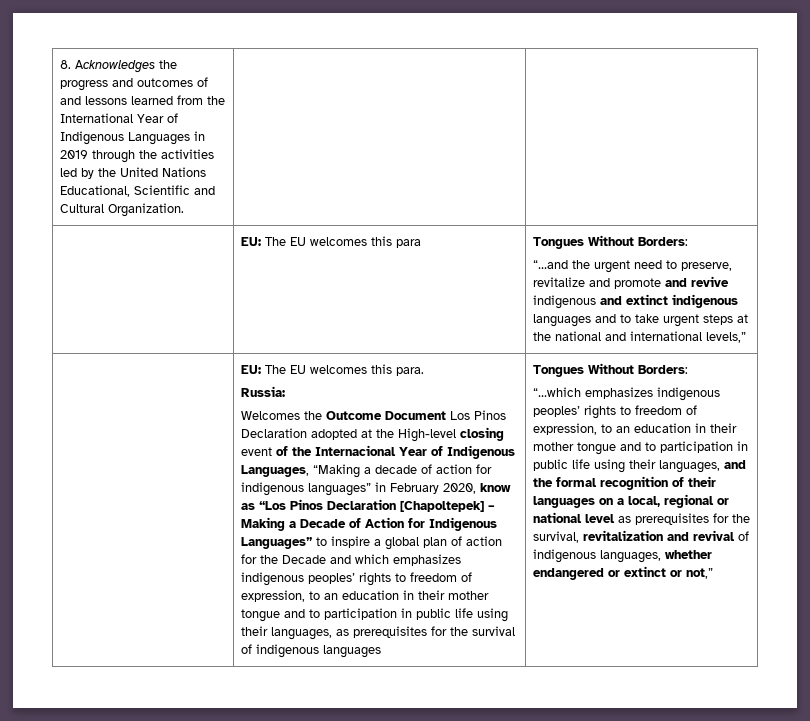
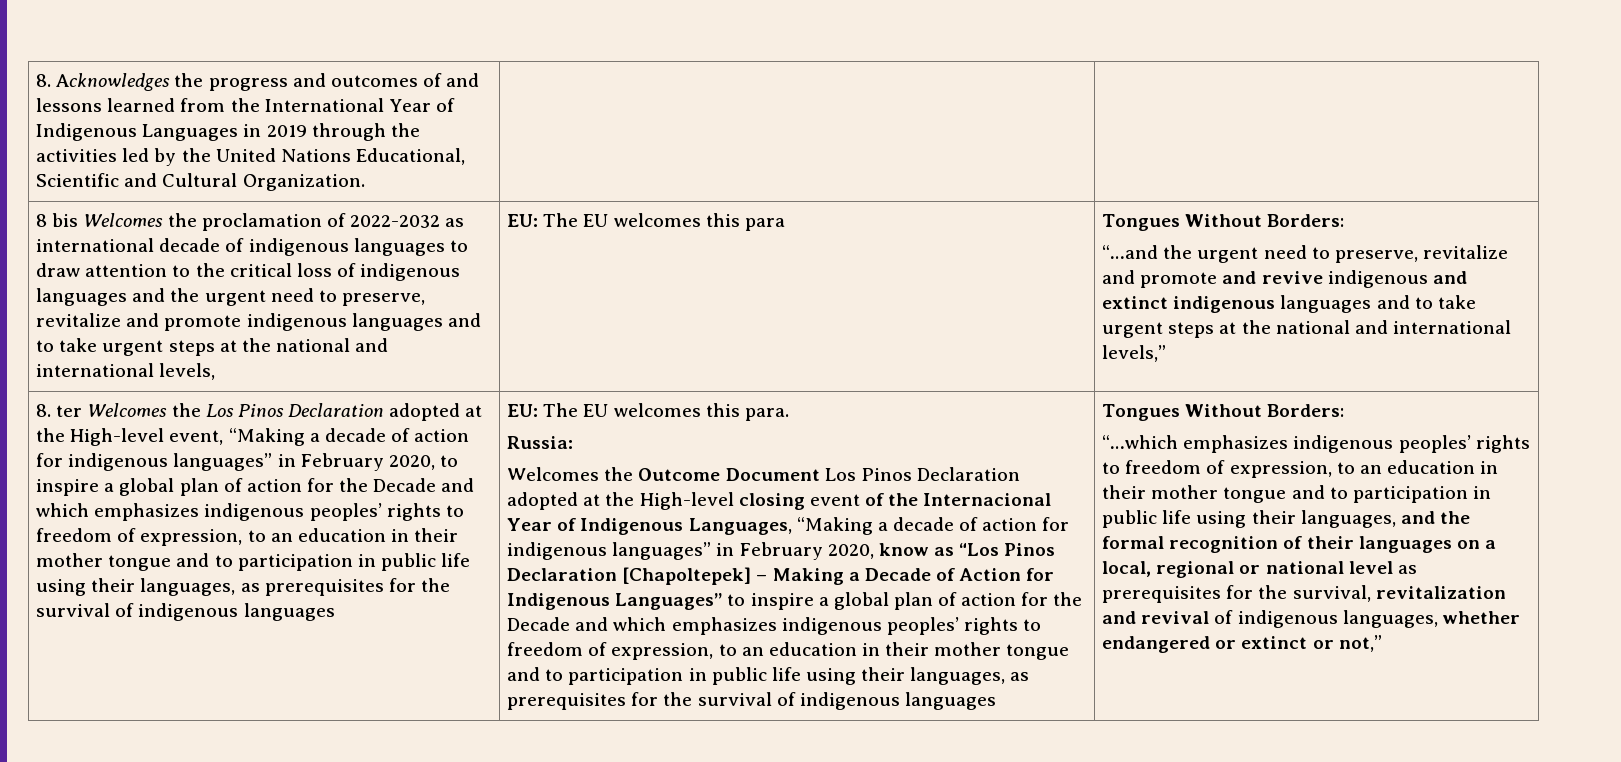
(184, 210) none -> [36,213,465,231] [36,238,468,256] [36,263,461,281] [36,288,425,306] [36,313,481,331] [36,338,389,356] [36,363,216,380] 8 bis Welcomes the proclamation of 2022-2032 as international decade of indigenous languages to draw attention to the critical loss of indigenous languages and the urgent need to preserve, revitalize and promote indigenous languages and to take urgent steps at the national and international levels,
(746, 337) none -> [36,403,483,421] [36,428,470,446] [36,453,458,471] [36,478,475,496] [36,503,464,521] [36,528,459,546] [36,553,471,571] [36,578,450,596] [36,603,335,621] 8. ter Welcomes the Los Pinos Declaration adopted at the High-level event, “Making a decade of action for indigenous languages” in February 2020, to inspire a global plan of action for the Decade and which emphasizes indigenous peoples’ rights to freedom of expression, to an education in their mother tongue and to participation in public life using their languages, as prerequisites for the survival of indigenous languages

